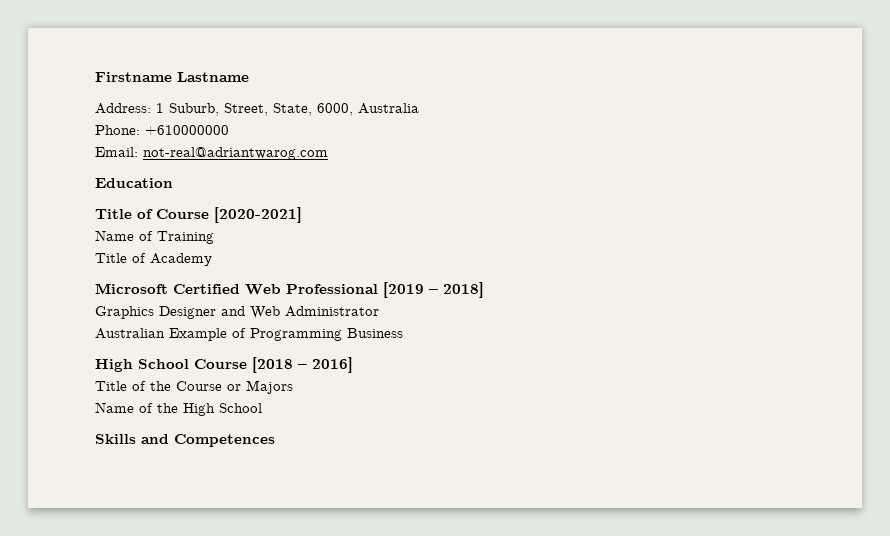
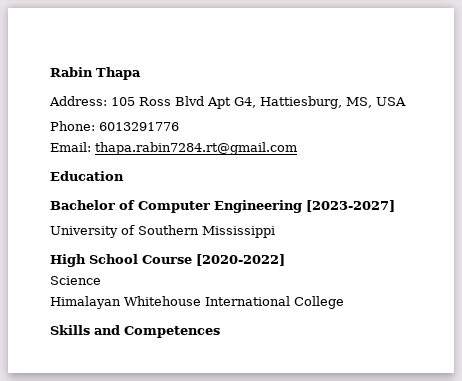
[95,72,249,82] Firstname Lastname -> [50,67,141,80] Rabin Thapa
[156,103,419,116] 1 Suburb, Street, State, 6000, Australia -> [111,96,406,109] 105 Ross Blvd Apt G4, Hattiesburg, MS, USA
[145,125,229,135] +610000000 -> [99,122,179,131] 6013291776
[143,147,328,160] not-real@adriantwarog.com -> [95,142,297,155] thapa.rabin7284.rt@gmail.com
[95,207,302,223] [95,230,214,244] [95,253,212,266] [95,282,484,298] [95,306,379,319] [95,328,403,341] [95,357,353,373] [95,380,293,394] [95,402,262,416] Title of Course [2020-2021] // Name of Training // Title of Academy // Microsoft Certified Web Professional [2019 – 2018] // Graphics Designer and Web Administrator // Australian Example of Programming Business // High School Course [2018 – 2016] // Title of the Course or Majors // Name of the High School -> [50,200,395,213] [50,225,275,238] [50,254,285,267] [50,276,101,285] [50,296,344,309] Bachelor of Computer Engineering [2023-2027] // University of Southern Mississippi // High School Course [2020-2022] // Science // Himalayan Whitehouse International College

